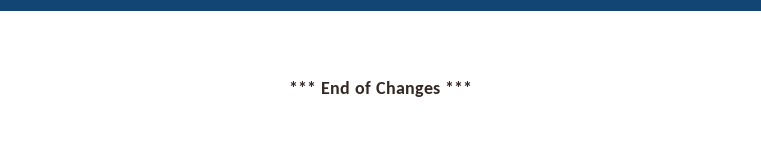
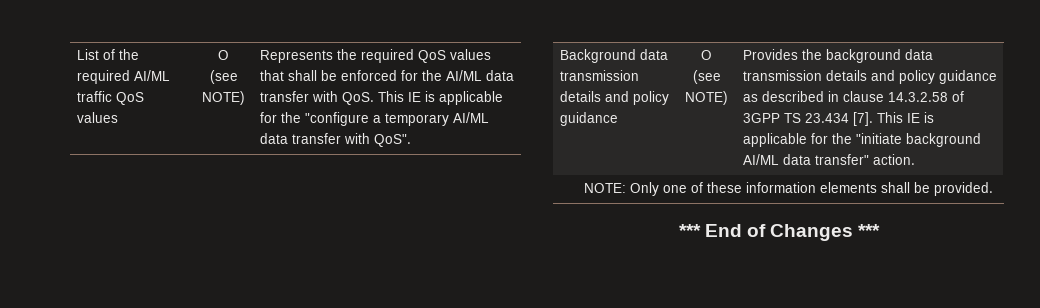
(289, 87) none -> [76,49,139,60] [76,70,170,84] [76,91,144,105] [76,112,118,123] [218,50,230,60] [209,70,238,84] [202,91,245,105] [259,49,491,63] [259,70,514,81] [259,91,503,105] [259,112,489,126] [259,133,411,147] [559,49,668,63] [559,70,639,81] [559,91,669,105] [559,112,618,126] [701,50,712,60] [692,70,721,84] [685,91,728,105] [742,49,933,63] [742,70,997,84] [742,91,964,102] [742,112,934,126] [742,133,981,147] [742,154,915,165] [584,182,994,196] List of the required AI/ML traffic QoS values | O // (see NOTE) | Represents the required QoS values that shall be enforced for the AI/ML data transfer with QoS. This IE is applicable for the "configure a temporary AI/ML data transfer with QoS". // Background data transmission details and policy guidance | O // (see NOTE) | Provides the background data transmission details and policy guidance as described in clause 14.3.2.58 of 3GPP TS 23.434 [7]. This IE is applicable for the "initiate background AI/ML data transfer" action. // NOTE: Only one of these information elements shall be provided. //

